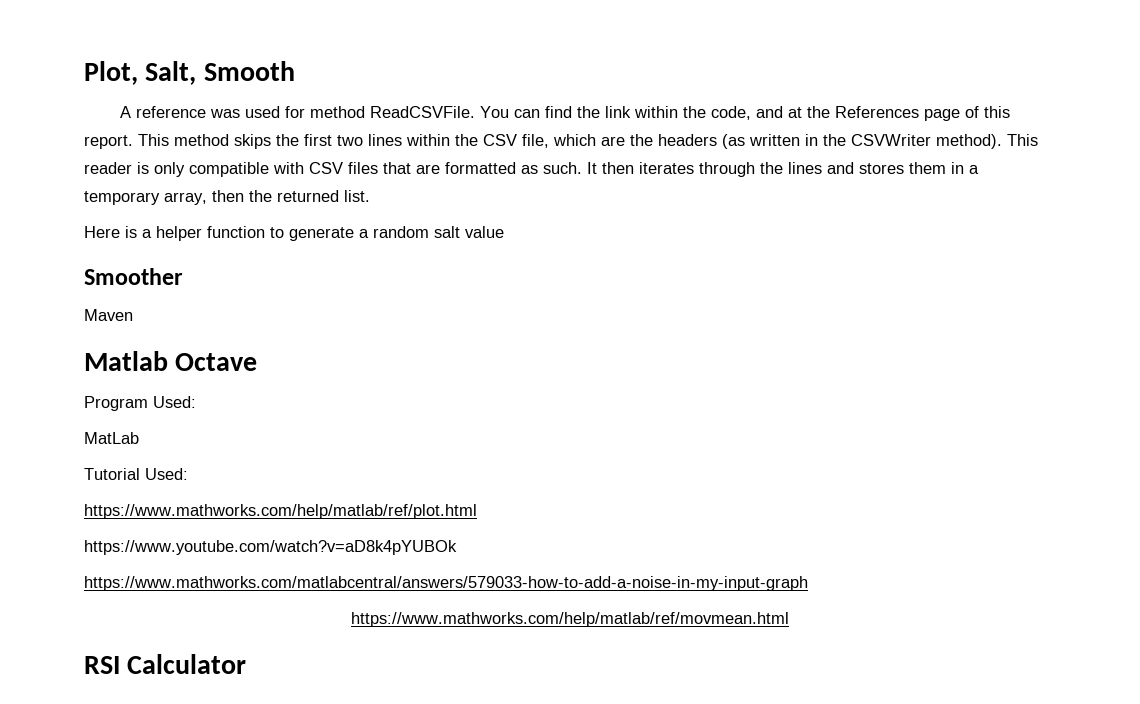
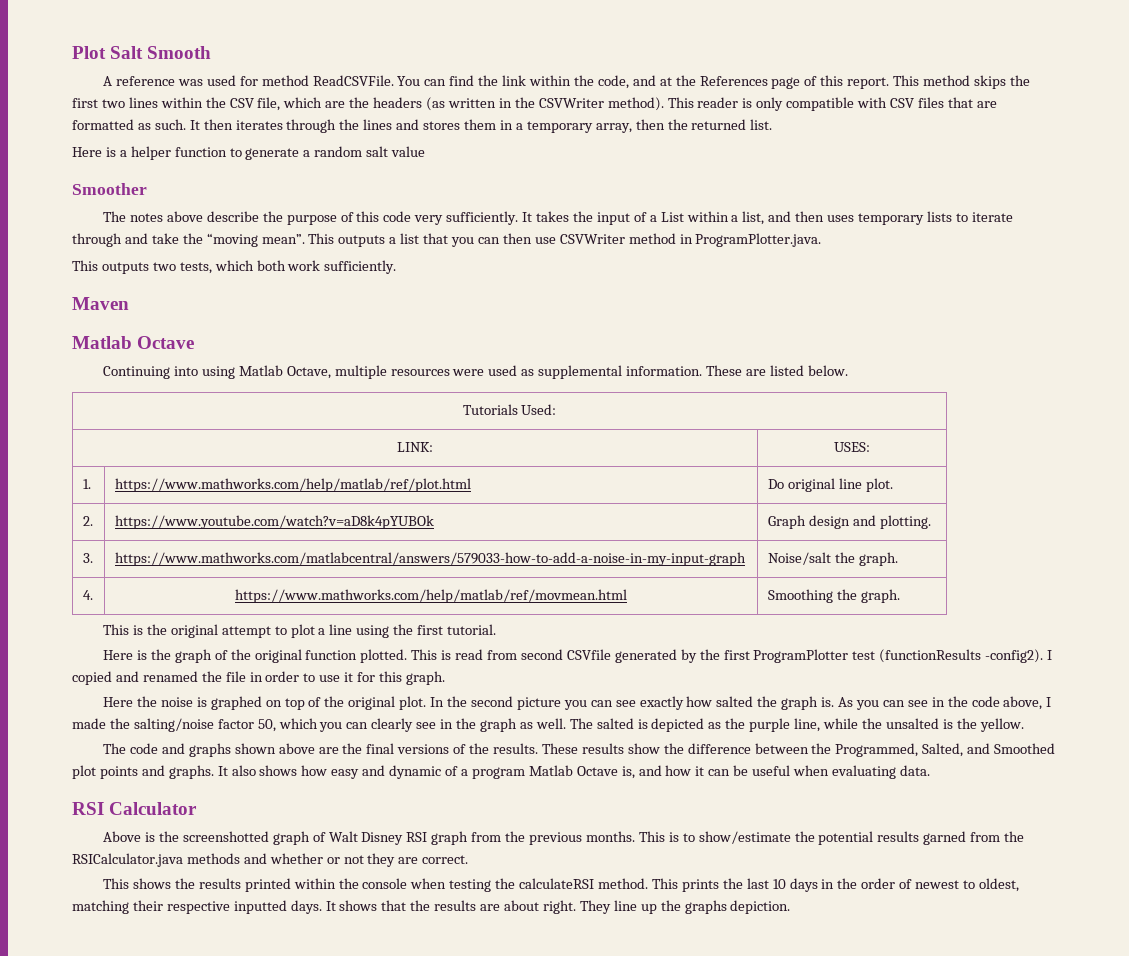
[84,61,197,85] Plot, Salt, -> [72,46,144,59] Plot Salt
[84,309,133,321] [84,351,258,371] [84,396,196,411] [84,432,139,444] [84,468,188,480] [84,504,477,519] [84,540,457,555] [84,576,808,591] [351,612,789,627] [84,654,247,674] Maven // Matlab Octave // Program Used: // MatLab // Tutorial Used: // https://www.mathworks.com/help/matlab/ref/plot.html // https://www.youtube.com/watch?v=aD8k4pYUBOk // https://www.mathworks.com/matlabcentral/answers/579033-how-to-add-a-noise-in-my-input-graph // https://www.mathworks.com/help/matlab/ref/movmean.html // RSI Calculator -> [103,211,1013,225] [72,233,822,247] [72,260,397,274] [72,297,129,310] [72,336,195,349] [103,365,848,379] [462,404,557,415] [397,442,433,452] [834,442,870,452] [82,479,91,489] [114,478,471,492] [767,478,893,492] [82,516,93,526] [114,515,434,529] [767,515,931,529] [82,553,93,563] [114,552,746,566] [767,552,898,566] [82,590,93,600] [235,589,627,603] [767,589,900,603] [103,624,497,638] [103,649,1053,663] [72,671,445,685] [103,696,1052,710] [72,718,1024,732] [103,743,1056,757] [72,765,930,779] [72,802,198,815] [103,831,1025,845] [72,853,469,867] [103,878,1019,892] [72,900,791,914] The notes above describe the purpose of this code very sufficiently. It takes the input of a List within a list, and then uses temporary lists to iterate through and take the “moving mean”. This outputs a list that you can then use CSVWriter method in ProgramPlotter.java. // This outputs two tests, which both work sufficiently. // Maven // Matlab Octave // Continuing into using Matlab Octave, multiple resources were used as supplemental information. These are listed below. // Tutorials Used: // LINK: | USES: // 1. | https://www.mathworks.com/help/matlab/ref/plot.html | Do original line plot. // 2. | https://www.youtube.com/watch?v=aD8k4pYUBOk | Graph design and plotting. // 3. | https://www.mathworks.com/matlabcentral/answers/579033-how-to-add-a-noise-in-my-input-graph | Noise/salt the graph. // 4. | https://www.mathworks.com/help/matlab/ref/movmean.html | Smoothing the graph. // This is the original attempt to plot a line using the first tutorial. // Here is the graph of the original function plotted. This is read from second CSVfile generated by the first ProgramPlotter test (functionResults -config2). I copied and renamed the file in order to use it for this graph. // Here the noise is graphed on top of the original plot. In the second picture you can see exactly how salted the graph is. As you can see in the code above, I made the salting/noise factor 50, which you can clearly see in the graph as well. The salted is depicted as the purple line, while the unsalted is the yellow. // The code and graphs shown above are the final versions of the results. These results show the difference between the Programmed, Salted, and Smoothed plot points and graphs. It also shows how easy and dynamic of a program Matlab Octave is, and how it can be useful when evaluating data. // RSI Calculator // Above is the screenshotted graph of Walt Disney RSI graph from the previous months. This is to show/estimate the potential results garned from the RSICalculator.java methods and whether or not they are correct. // This shows the results printed within the console when testing the calculateRSI method. This prints the last 10 days in the order of newest to oldest, matching their respective inputted days. It shows that the results are about right. They line up the graphs depiction.

